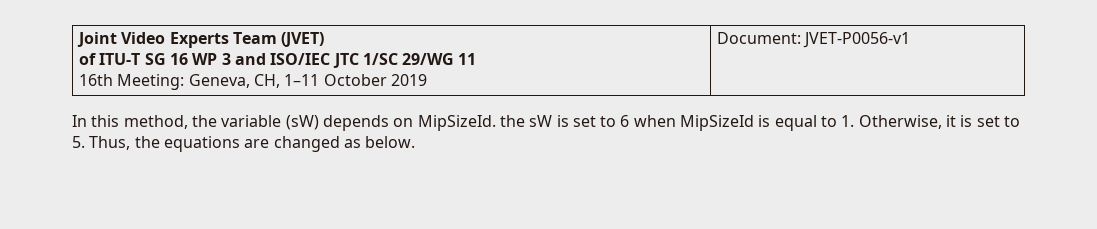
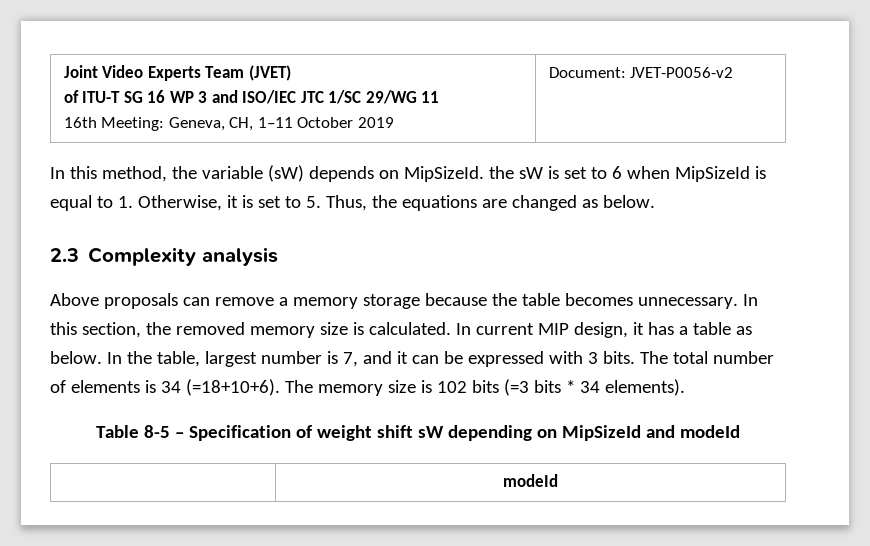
[803,32,911,48] JVET-P0056-v1 -> [630,67,734,78] JVET-P0056-v2
(416, 142) none -> [50,247,279,266] [50,293,758,309] [50,322,752,338] [50,351,774,367] [50,379,685,396] [96,425,740,441] [503,474,558,487] // 2.3 Complexity analysis // Above proposals can remove a memory storage because the table becomes unnecessary. In this section, the removed memory size is calculated. In current MIP design, it has a table as below. In the table, largest number is 7, and it can be expressed with 3 bits. The total number of elements is 34 (=18+10+6). The memory size is 102 bits (=3 bits * 34 elements). // Table 8-5 – Specification of weight shift sW depending on MipSizeId and modeId // | modeId

